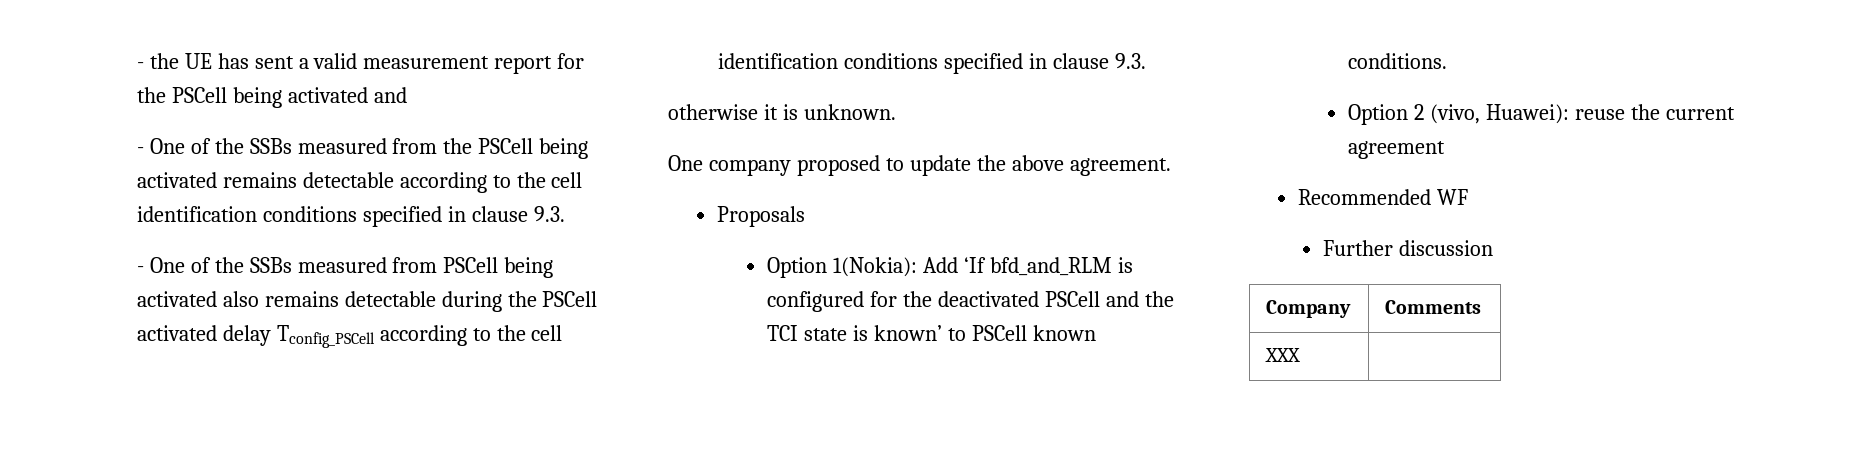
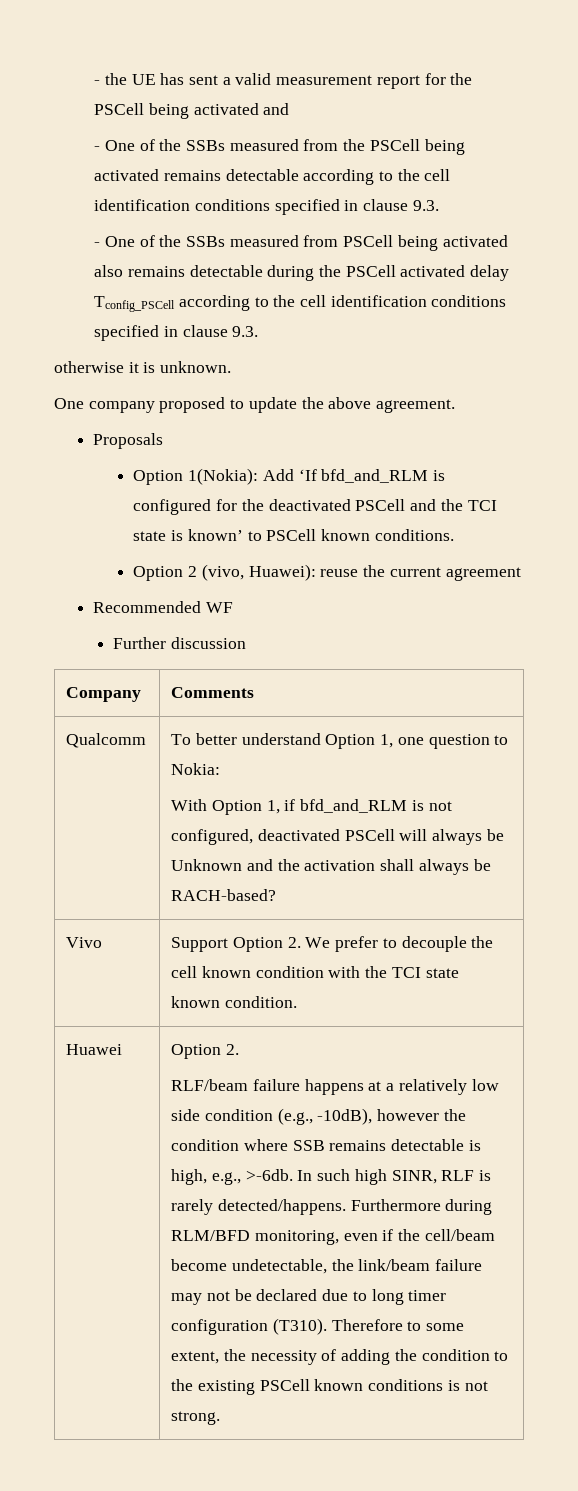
[1265,348,1301,362] XXX | -> [66,733,147,748] [171,733,509,749] [171,763,221,775] [171,799,452,815] [171,829,504,845] [171,859,491,875] [171,889,277,901] [66,937,103,948] [171,936,494,952] [171,966,459,978] [171,996,297,1008] [66,1044,123,1055] [171,1044,239,1059] [171,1079,499,1095] [171,1108,466,1125] [171,1139,481,1151] [171,1169,491,1185] [171,1199,493,1215] [171,1229,495,1245] [171,1259,483,1274] [171,1289,447,1305] [171,1318,465,1335] [171,1349,509,1365] [171,1379,488,1395] [171,1411,221,1425] Qualcomm | To better understand Option 1, one question to Nokia: // With Option 1, if bfd_and_RLM is not configured, deactivated PSCell will always be Unknown and the activation shall always be RACH-based? // Vivo | Support Option 2. We prefer to decouple the cell known condition with the TCI state known condition. // Huawei | Option 2. // RLF/beam failure happens at a relatively low side condition (e.g., -10dB), however the condition where SSB remains detectable is high, e.g., >-6db. In such high SINR, RLF is rarely detected/happens. Furthermore during RLM/BFD monitoring, even if the cell/beam become undetectable, the link/beam failure may not be declared due to long timer configuration (T310). Therefore to some extent, the necessity of adding the condition to the existing PSCell known conditions is not strong.

